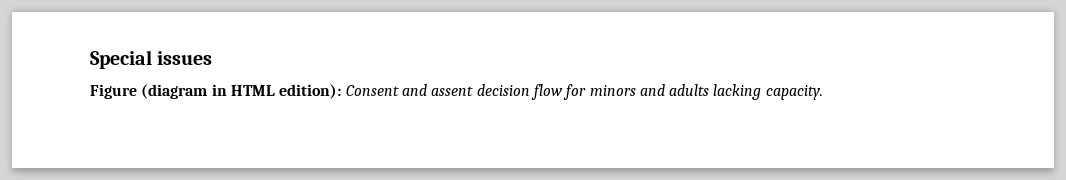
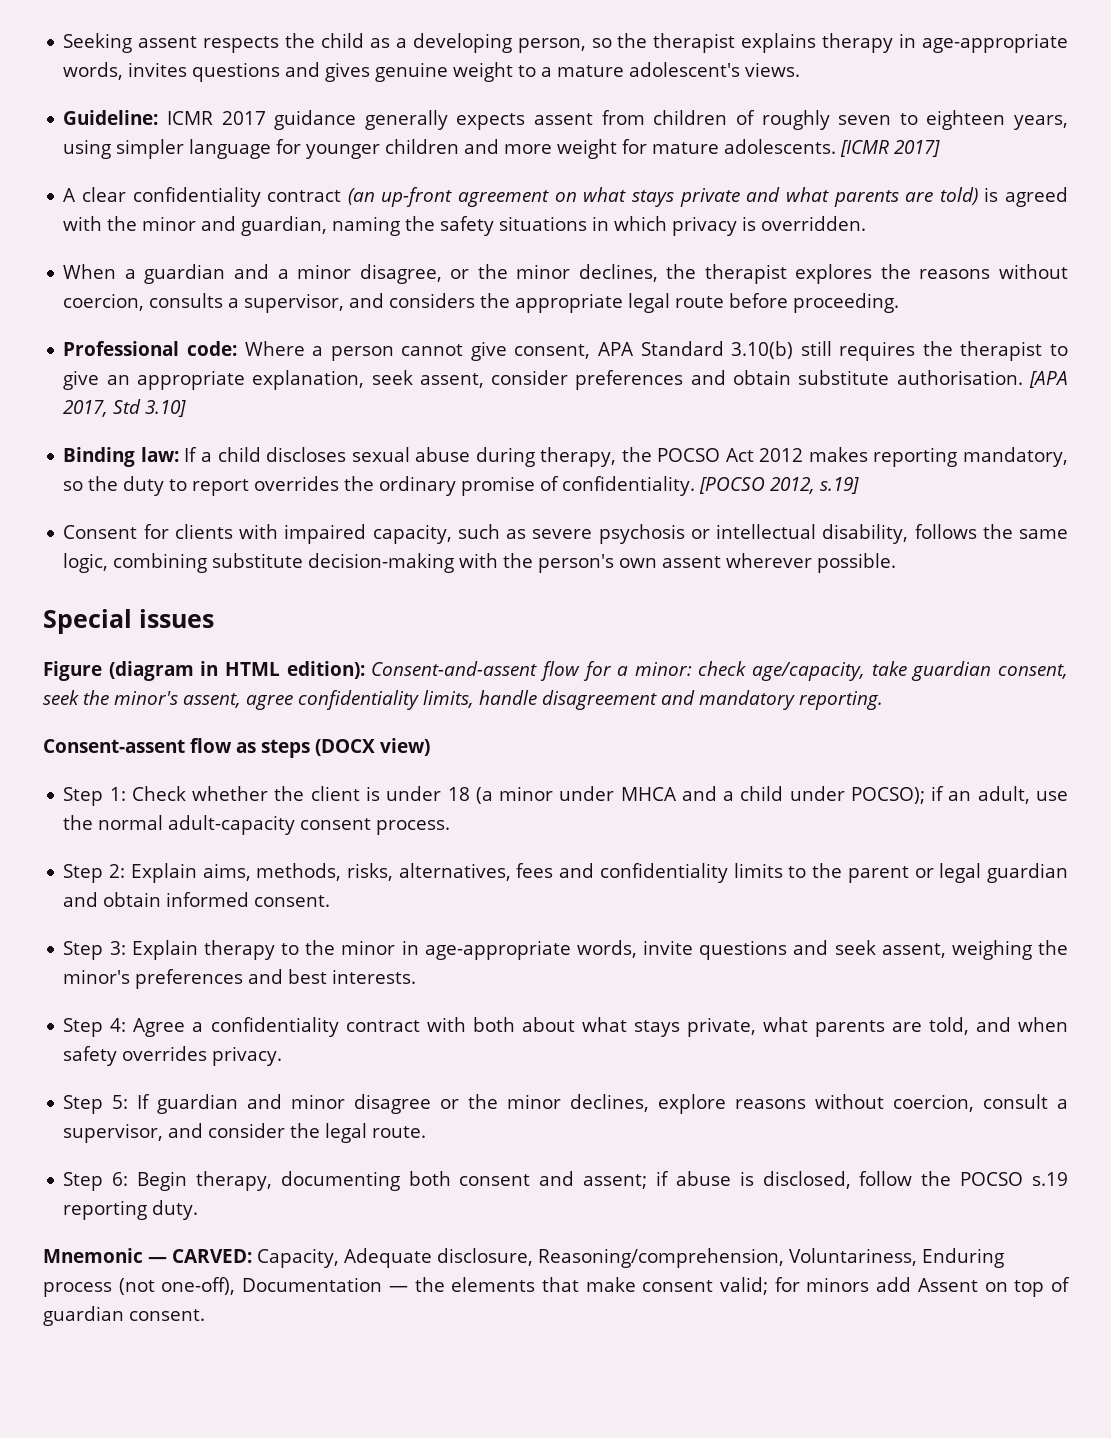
(90, 59) none -> [63,33,1068,53] [63,62,801,82] [63,110,1068,130] [63,139,941,159] [63,187,1068,207] [63,216,867,236] [63,264,1068,284] [63,293,900,313] [63,341,1068,361] [63,370,1069,390] [63,399,187,417] [63,447,1069,467] [63,476,860,496] [63,524,1068,544] [63,553,897,573] Seeking assent respects the child as a developing person, so the therapist explains therapy in age-appropriate words, invites questions and gives genuine weight to a mature adolescent's views. // Guideline: ICMR 2017 guidance generally expects assent from children of roughly seven to eighteen years, using simpler language for younger children and more weight for mature adolescents. [ICMR 2017] // A clear confidentiality contract (an up-front agreement on what stays private and what parents are told) is agreed with the minor and guardian, naming the safety situations in which privacy is overridden. // When a guardian and a minor disagree, or the minor declines, the therapist explores the reasons without coercion, consults a supervisor, and considers the appropriate legal route before proceeding. // Professional code: Where a person cannot give consent, APA Standard 3.10(b) still requires the therapist to give an appropriate explanation, seek assent, consider preferences and obtain substitute authorisation. [APA 2017, Std 3.10] // Binding law: If a child discloses sexual abuse during therapy, the POCSO Act 2012 makes reporting mandatory, so the duty to report overrides the ordinary promise of confidentiality. [POCSO 2012, s.19] // Consent for clients with impaired capacity, such as severe psychosis or intellectual disability, follows the same logic, combining substitute decision-making with the person's own assent wherever possible. //
[345,84,823,100] Consent and assent decision flow for minors and adults lacking capacity. -> [371,661,1068,681] [43,690,884,710] [43,738,430,758] [63,786,1068,806] [63,815,451,835] [63,863,1068,883] [63,892,331,907] [63,940,1068,960] [63,969,417,989] [63,1017,1068,1037] [63,1046,283,1066] [63,1094,1068,1114] [63,1123,427,1143] [63,1171,1068,1191] [63,1200,199,1220] [43,1248,1004,1268] [43,1277,1071,1297] [43,1306,205,1326] Consent-and-assent flow for a minor: check age/capacity, take guardian consent, seek the minor's assent, agree confidentiality limits, handle disagreement and mandatory reporting. // Consent-assent flow as steps (DOCX view) // Step 1: Check whether the client is under 18 (a minor under MHCA and a child under POCSO); if an adult, use the normal adult-capacity consent process. // Step 2: Explain aims, methods, risks, alternatives, fees and confidentiality limits to the parent or legal guardian and obtain informed consent. // Step 3: Explain therapy to the minor in age-appropriate words, invite questions and seek assent, weighing the minor's preferences and best interests. // Step 4: Agree a confidentiality contract with both about what stays private, what parents are told, and when safety overrides privacy. // Step 5: If guardian and minor disagree or the minor declines, explore reasons without coercion, consult a supervisor, and consider the legal route. // Step 6: Begin therapy, documenting both consent and assent; if abuse is disclosed, follow the POCSO s.19 reporting duty. // Mnemonic — CARVED: Capacity, Adequate disclosure, Reasoning/comprehension, Voluntariness, Enduring process (not one-off), Documentation — the elements that make consent valid; for minors add Assent on top of guardian consent.

